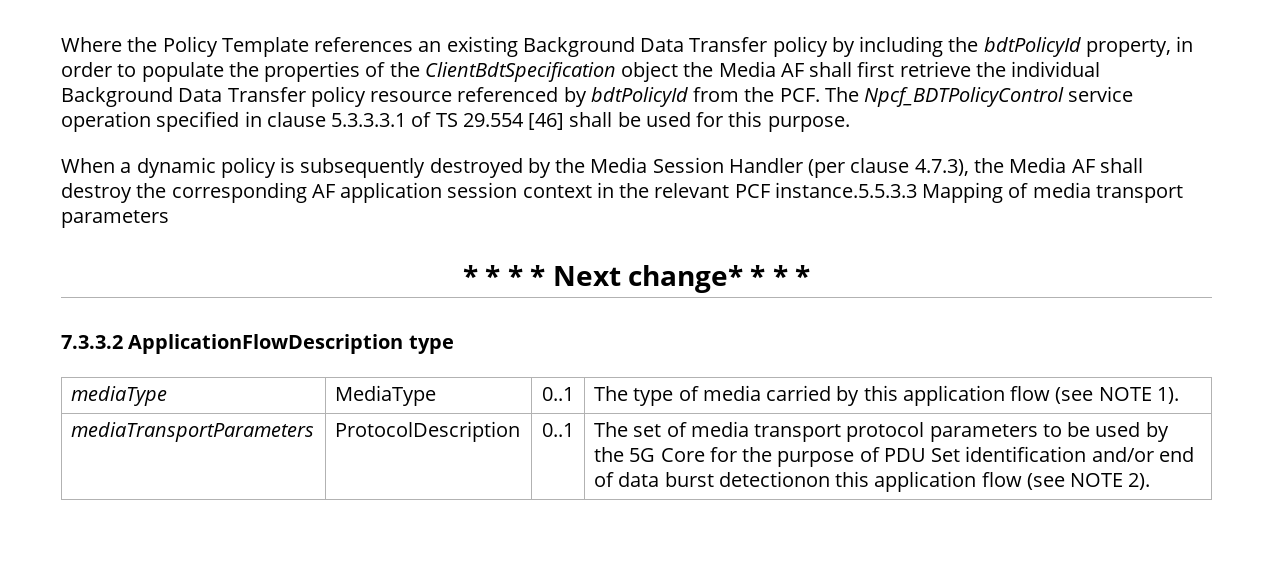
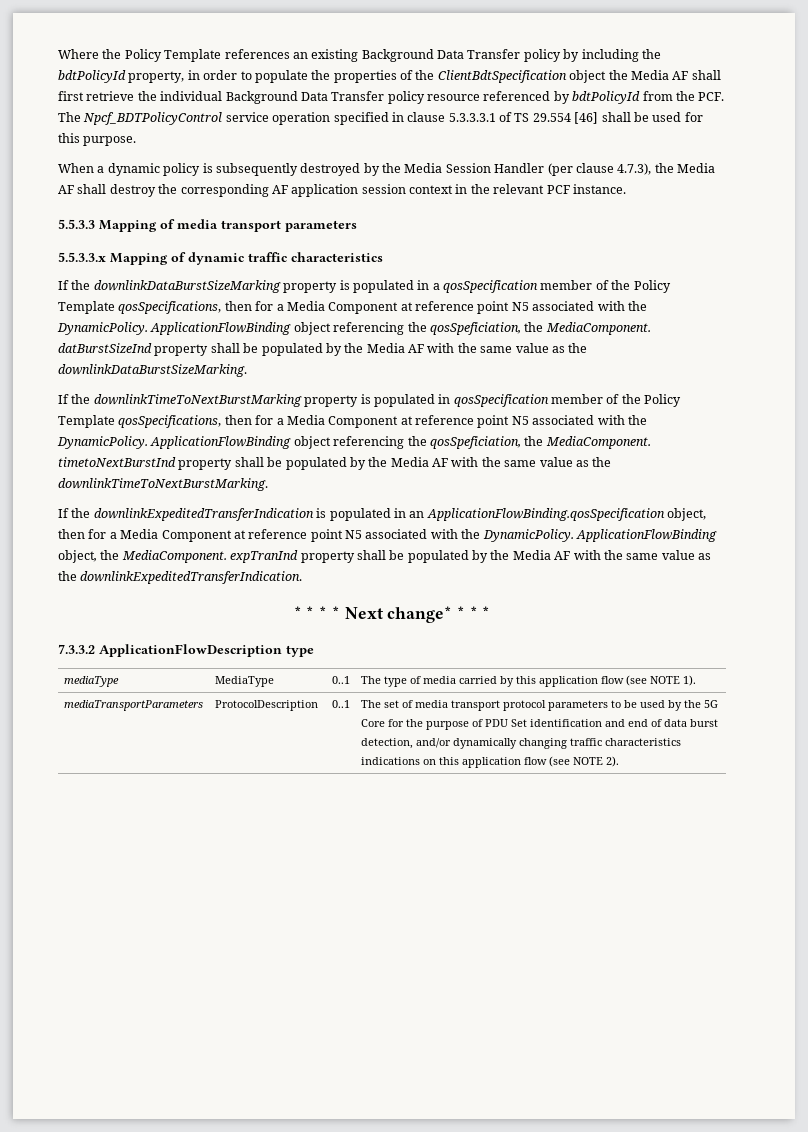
[774,182,917,198] instance.5.5.3.3 -> [572,184,626,194] [58,219,95,229] instance. // 5.5.3.3
(169, 219) none -> [58,252,383,265] [58,280,671,293] [58,301,647,314] [57,322,651,335] [58,343,588,356] [58,364,247,377] [58,394,682,407] [58,415,647,428] [57,436,651,449] [58,457,612,470] [58,478,268,491] [58,508,706,521] [58,529,717,542] [58,550,711,563] [58,571,303,584] // 5.5.3.3.x Mapping of dynamic traffic characteristics // If the downlinkDataBurstSizeMarking property is populated in a qosSpecification member of the Policy Template qosSpecifications, then for a Media Component at reference point N5 associated with the DynamicPolicy. ApplicationFlowBinding object referencing the qosSpeficiation, the MediaComponent. datBurstSizeInd property shall be populated by the Media AF with the same value as the downlinkDataBurstSizeMarking. // If the downlinkTimeToNextBurstMarking property is populated in qosSpecification member of the Policy Template qosSpecifications, then for a Media Component at reference point N5 associated with the DynamicPolicy. ApplicationFlowBinding object referencing the qosSpeficiation, the MediaComponent. timetoNextBurstInd property shall be populated by the Media AF with the same value as the downlinkTimeToNextBurstMarking. // If the downlinkExpeditedTransferIndication is populated in an ApplicationFlowBinding.qosSpecification object, then for a Media Component at reference point N5 associated with the DynamicPolicy. ApplicationFlowBinding object, the MediaComponent. expTranInd property shall be populated by the Media AF with the same value as the downlinkExpeditedTransferIndication.
[1091,447,1154,462] and/or -> [604,719,625,727] and
[718,471,830,487] detectionon -> [360,738,681,749] [360,757,436,765] detection, and/or dynamically changing traffic characteristics indications on

